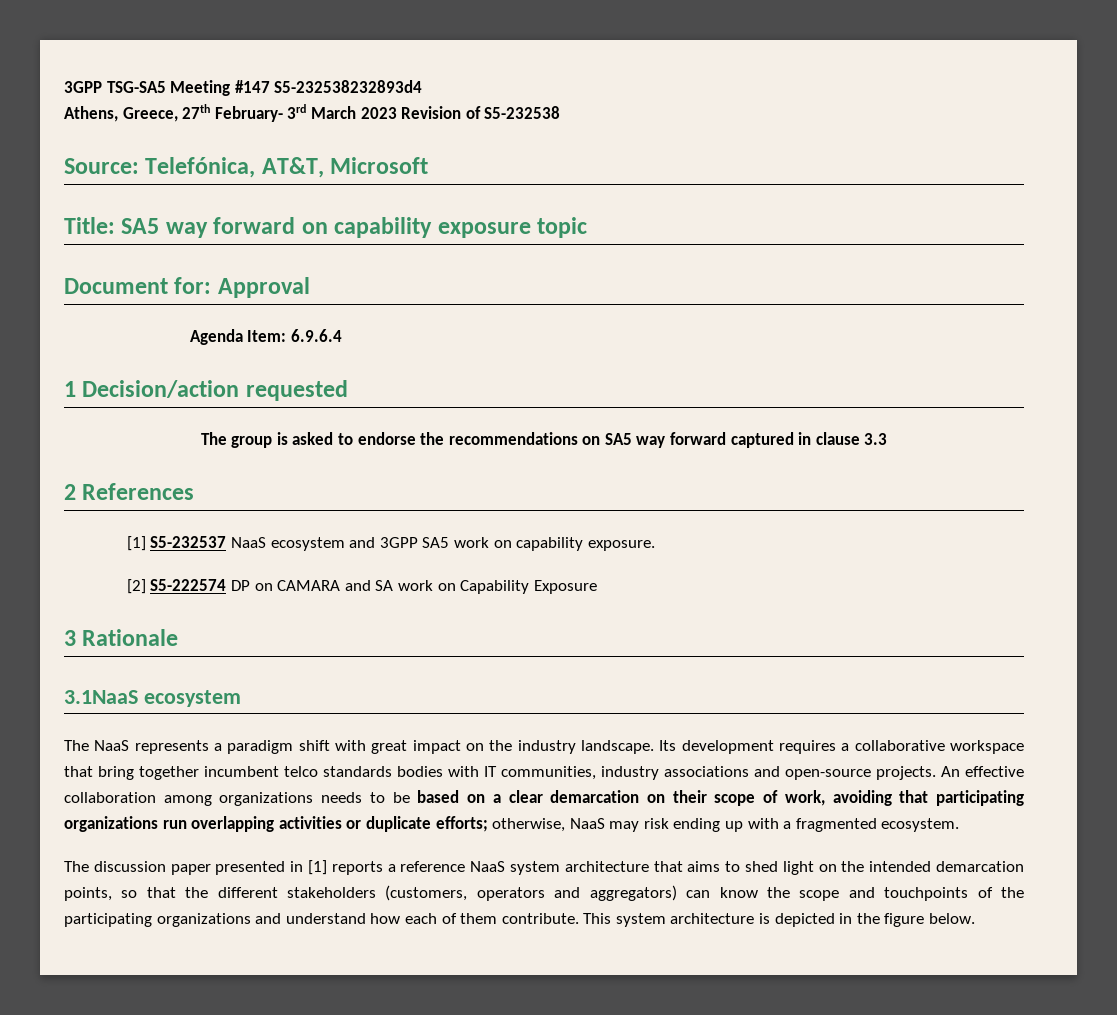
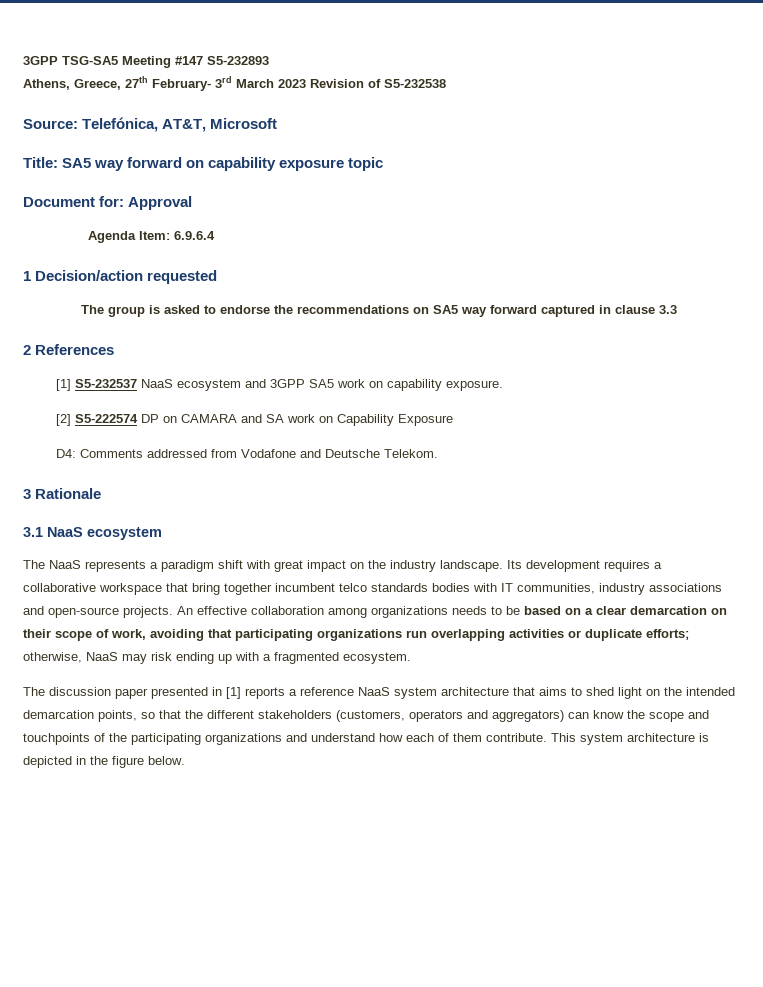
[274,80,423,93] S5-232538232893d4 -> [207,56,269,65] S5-232893
(597, 587) none -> [55,449,438,458] // D4: Comments addressed from Vodafone and Deutsche Telekom.
[64,690,138,704] 3.1NaaS -> [23,527,83,537] 3.1 NaaS

